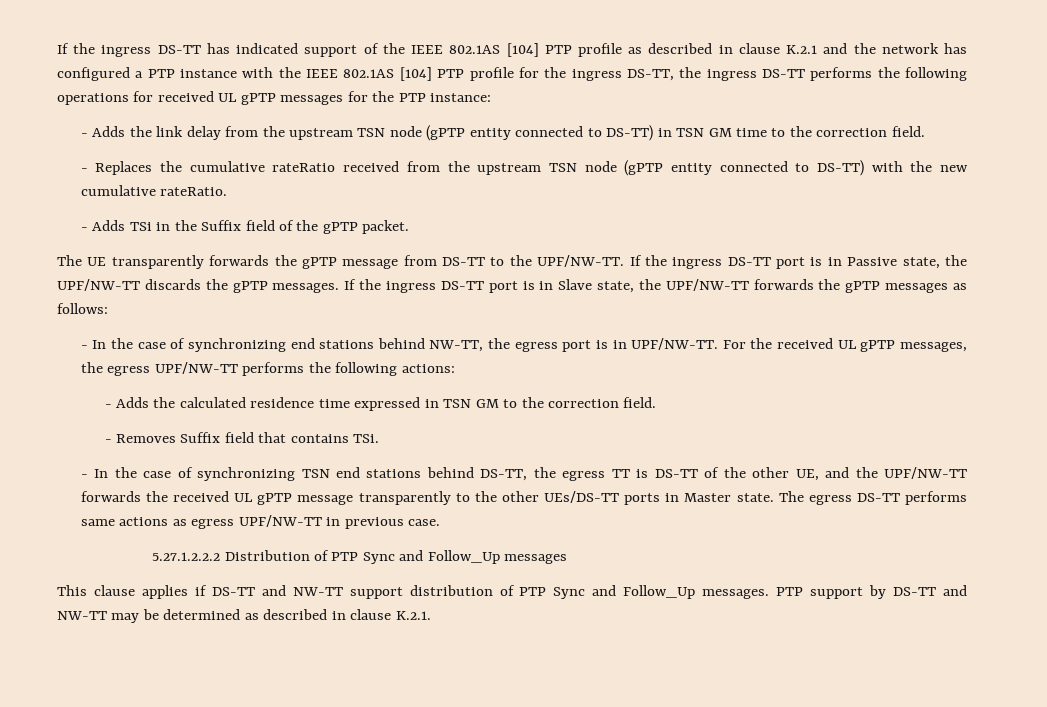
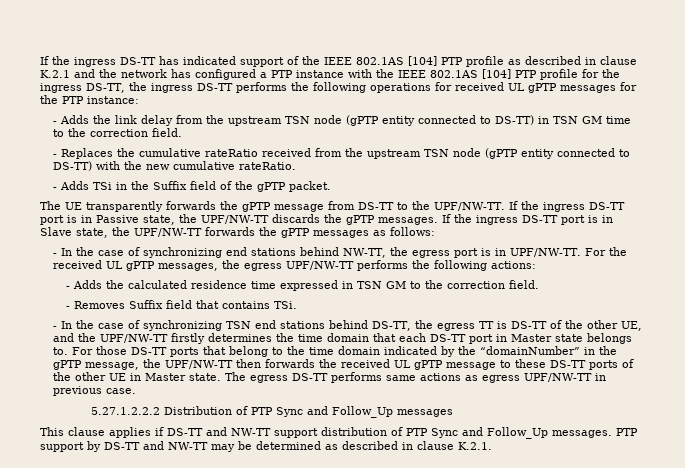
(967, 473) none -> [170,333,632,344] [52,346,617,357] [52,359,261,370] firstly determines the time domain that each DS-TT port in Master state belongs to. For those DS-TT ports that belong to the time domain indicated by the “domainNumber” in the gPTP message, the UPF/NW-TT then
[358,491,661,505] transparently to the other UEs/DS-TT ports -> [499,359,634,370] [52,372,126,381] to these DS-TT ports of the other UE

